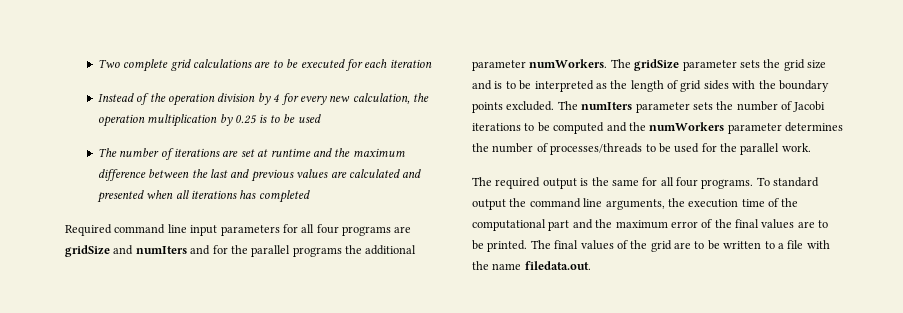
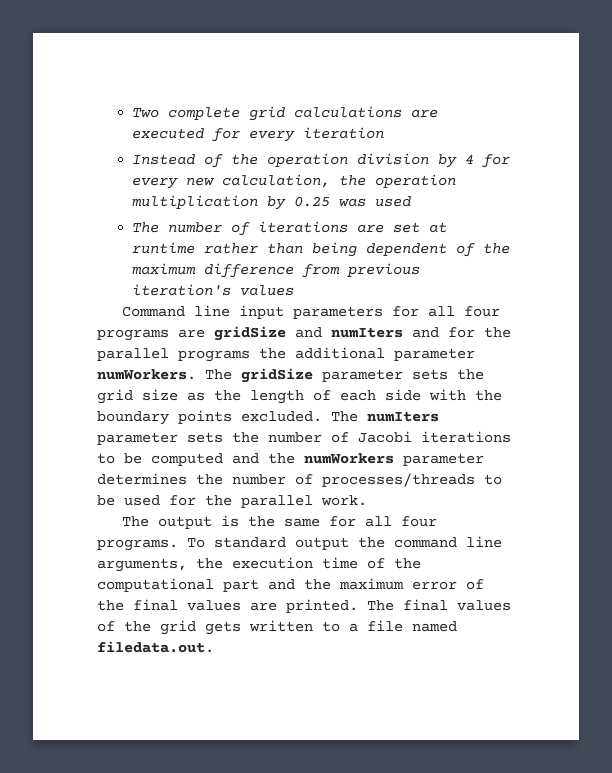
[272,59,299,68] to be -> (439, 113) none
[364,59,388,68] each -> [249,130,296,142] every
[259,114,296,123] is to be -> [339,198,367,207] was
[312,148,405,157] [97,169,422,182] [96,190,310,203] [65,224,166,236] and the maximum difference between the last and previous values are calculated and presented when all iterations has completed // Required command -> [204,242,511,257] [132,263,421,278] [132,284,295,296] [122,306,186,317] rather than being dependent of the maximum difference from previous iteration's values // Command
[472,80,594,92] and is to be interpreted -> (178, 395) none
[680,80,729,92] grid sides -> [340,389,421,401] each side
[495,177,541,189] required -> (150, 521) none
[818,220,829,228] [472,240,484,250] to be -> (277, 606) none
[674,240,720,250] are to be -> [205,621,241,635] gets
[806,240,830,249] [472,261,522,270] with the name -> [412,621,457,632] named

